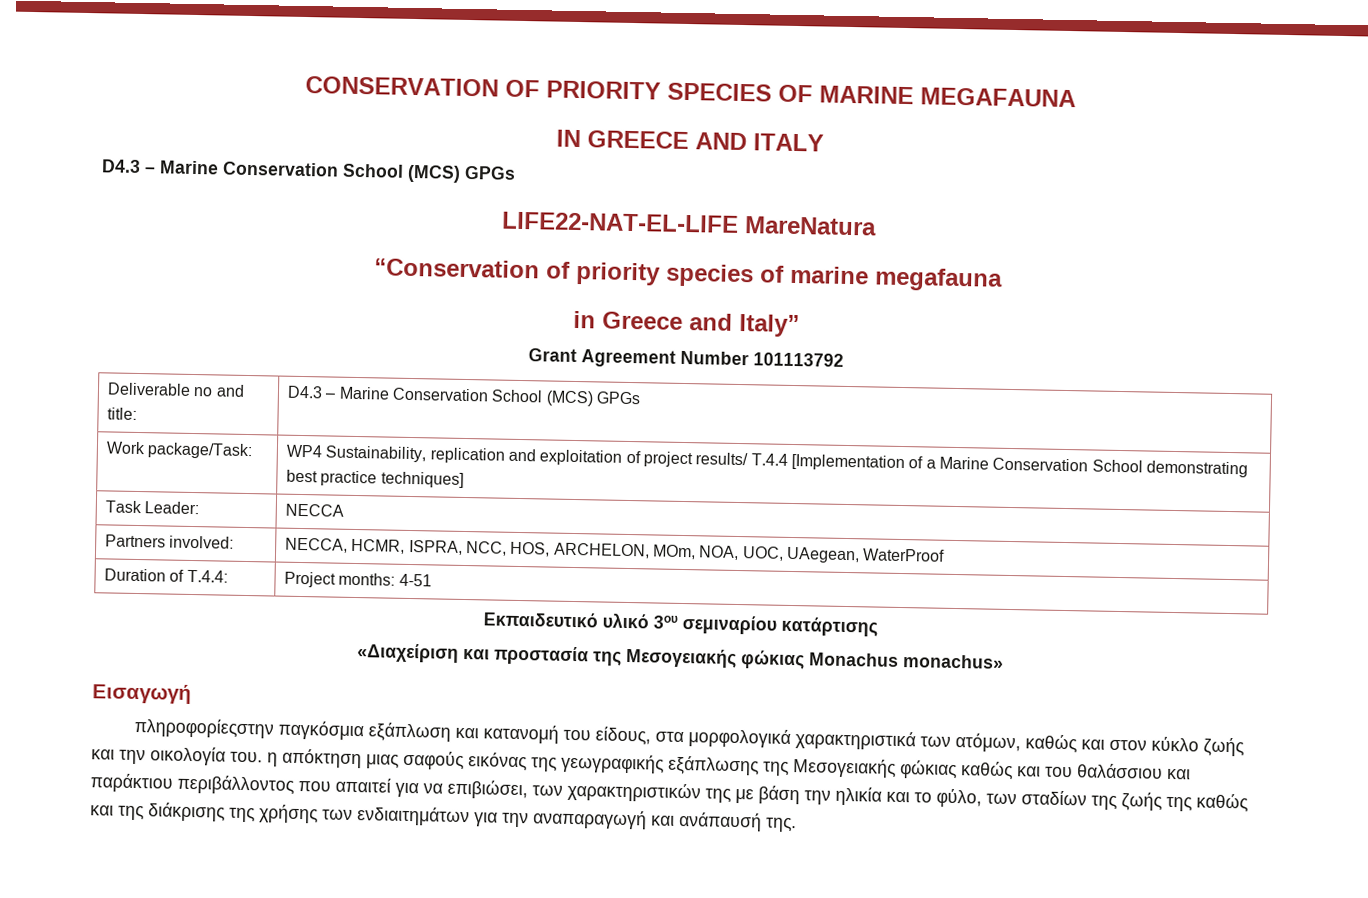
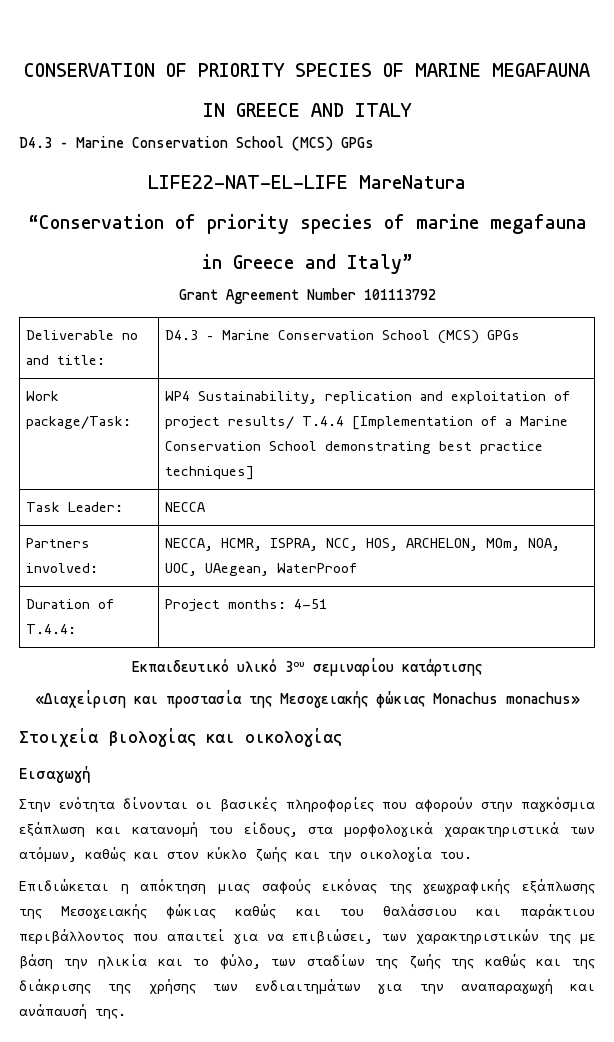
[92,683,192,705] [133,717,274,739] Εισαγωγή // πληροφορίεςστην -> [19,728,342,748] [19,766,91,783] [19,797,513,812] Στοιχεία βιολογίας και οικολογίας // Εισαγωγή // Στην ενότητα δίνονται οι βασικές πληροφορίες που αφορούν στην
(263, 757) none -> [19,879,109,891] // Επιδιώκεται

